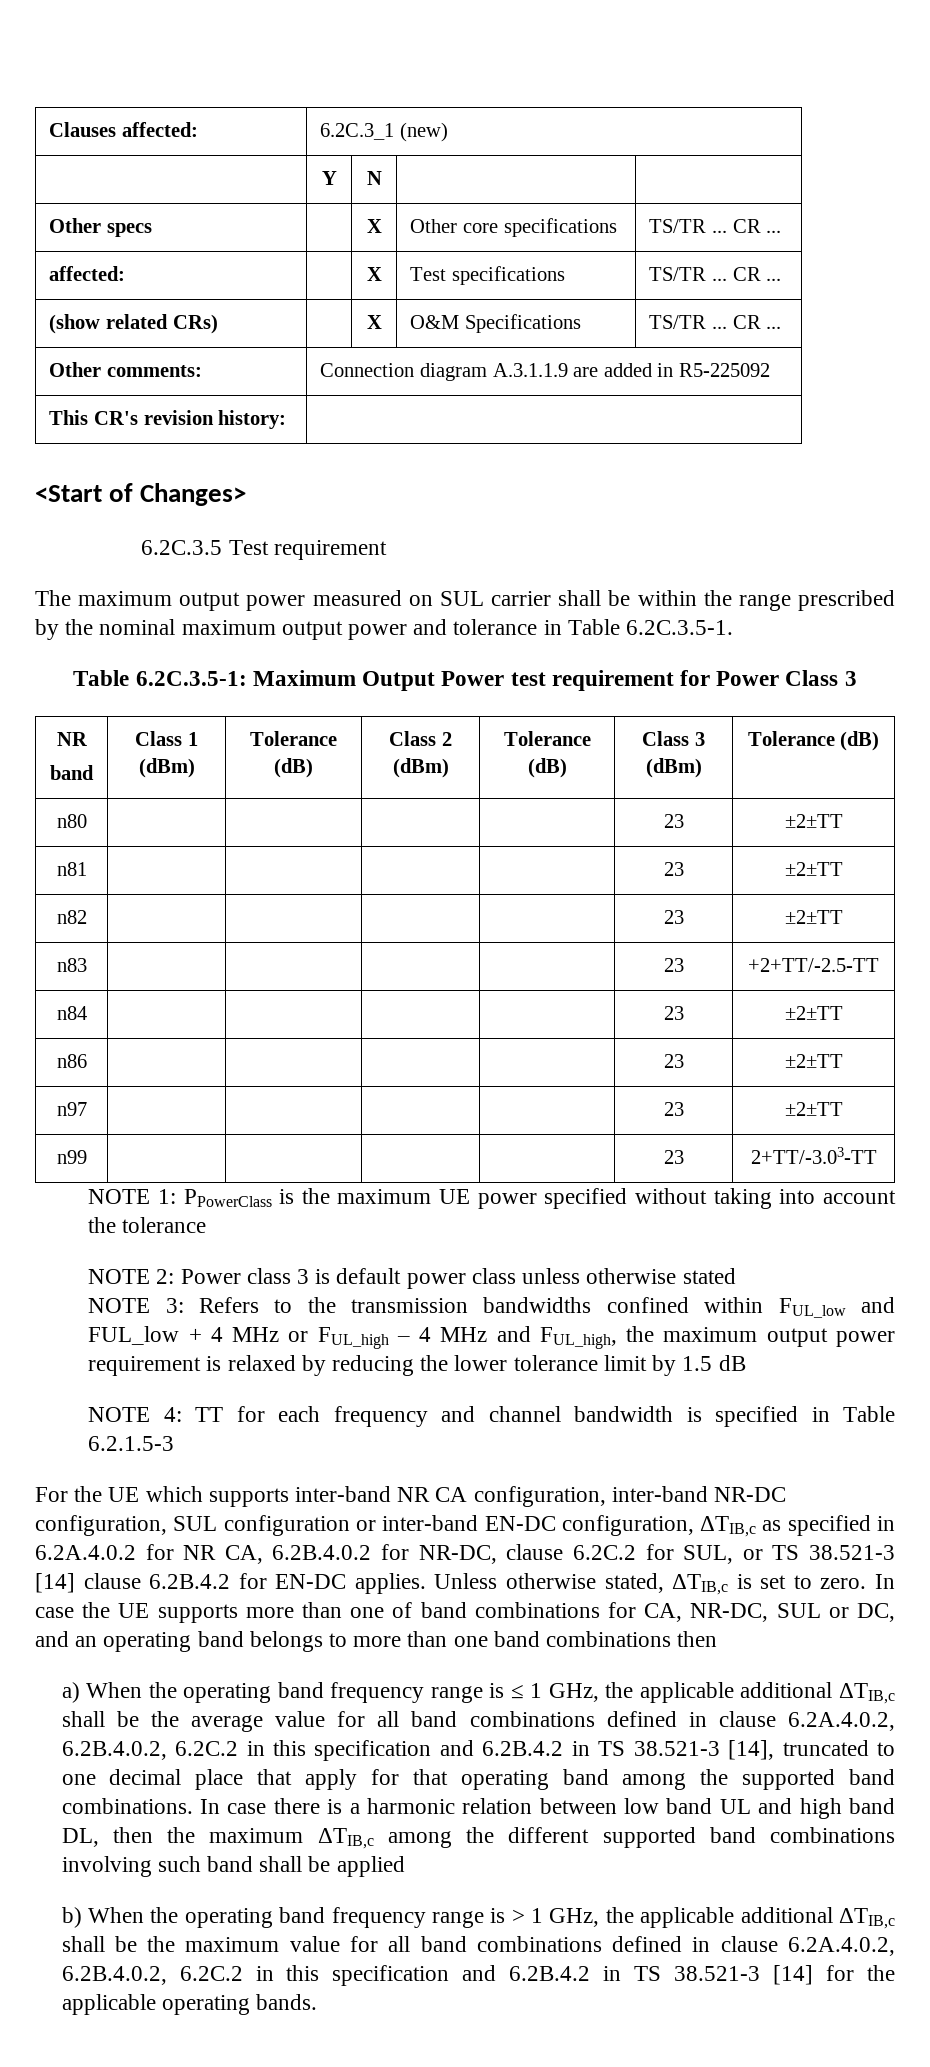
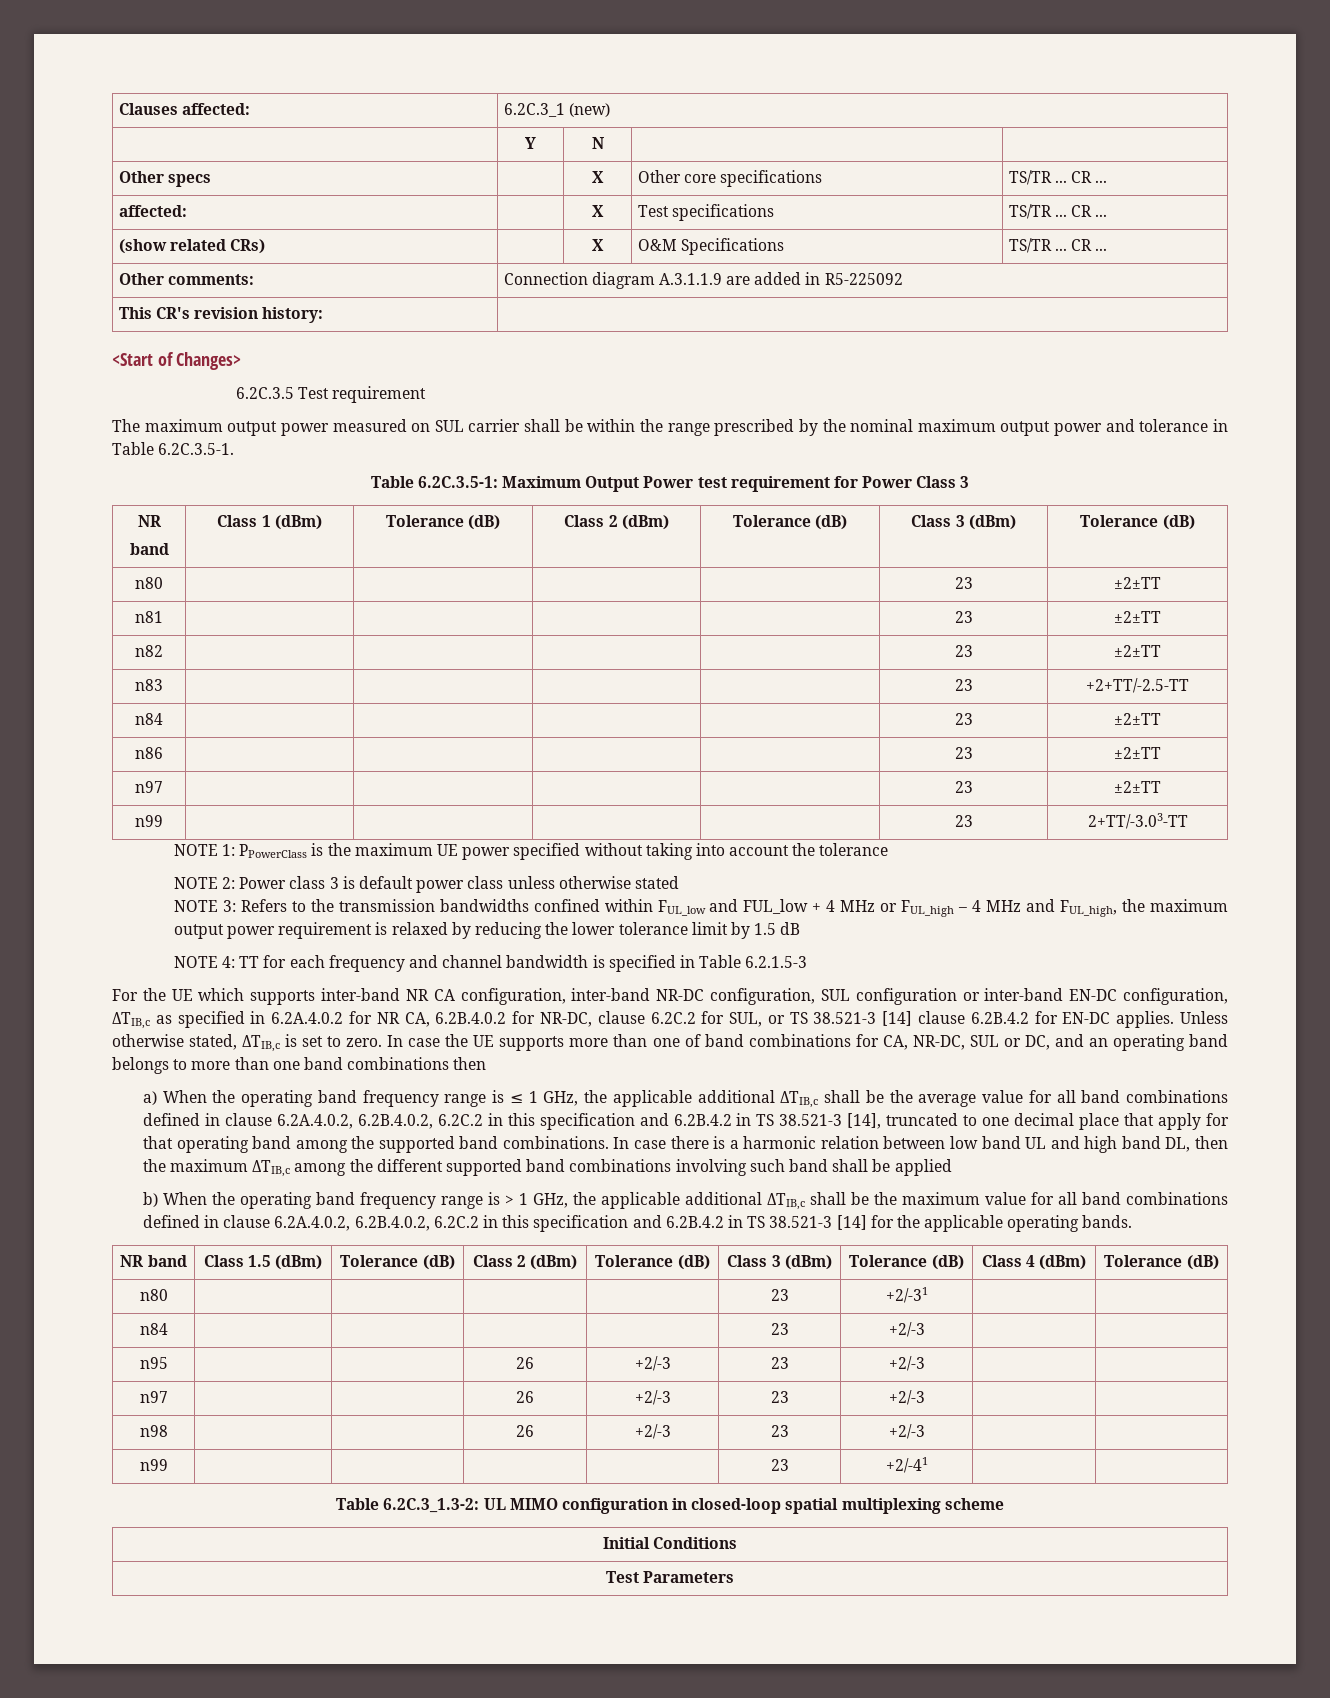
(318, 2002) none -> [120,1255,187,1267] [203,1255,323,1270] [340,1255,455,1270] [472,1255,578,1270] [595,1255,710,1270] [727,1255,832,1270] [849,1255,964,1270] [981,1255,1087,1270] [1104,1255,1219,1270] [139,1289,168,1301] [770,1289,789,1301] [885,1287,928,1303] [139,1323,168,1335] [770,1323,789,1335] [888,1322,925,1337] [139,1357,168,1369] [516,1357,534,1369] [634,1356,671,1371] [770,1357,789,1369] [888,1356,925,1371] [139,1391,168,1403] [516,1391,534,1403] [634,1390,671,1405] [770,1391,789,1403] [888,1390,925,1405] [139,1425,168,1437] [516,1425,534,1437] [634,1424,671,1439] [770,1425,789,1437] [888,1424,925,1439] [139,1459,168,1471] [770,1459,789,1471] [885,1457,928,1473] [336,1498,1004,1514] [602,1537,738,1549] [605,1571,735,1583] // NR band | Class 1.5 (dBm) | Tolerance (dB) | Class 2 (dBm) | Tolerance (dB) | Class 3 (dBm) | Tolerance (dB) | Class 4 (dBm) | Tolerance (dB) // n80 | | | | | 23 | +2/-31 | | // n84 | | | | | 23 | +2/-3 | | // n95 | | | 26 | +2/-3 | 23 | +2/-3 | | // n97 | | | 26 | +2/-3 | 23 | +2/-3 | | // n98 | | | 26 | +2/-3 | 23 | +2/-3 | | // n99 | | | | | 23 | +2/-41 | | // Table 6.2C.3_1.3-2: UL MIMO configuration in closed-loop spatial multiplexing scheme // Initial Conditions // Test Parameters

